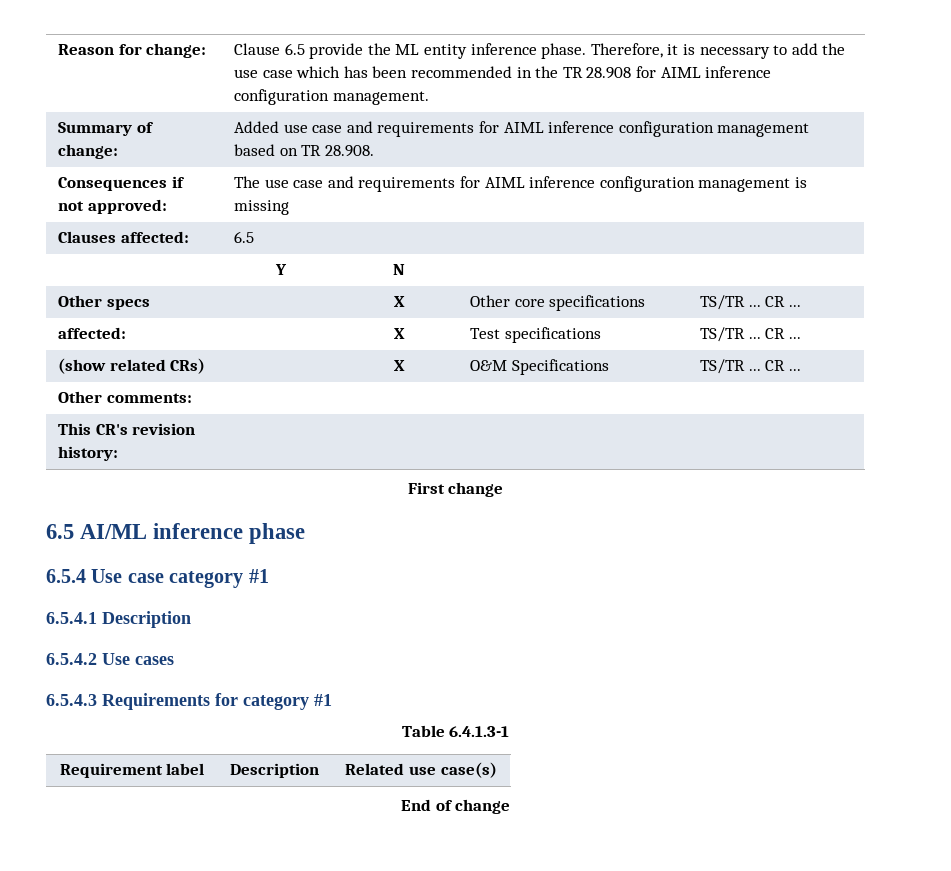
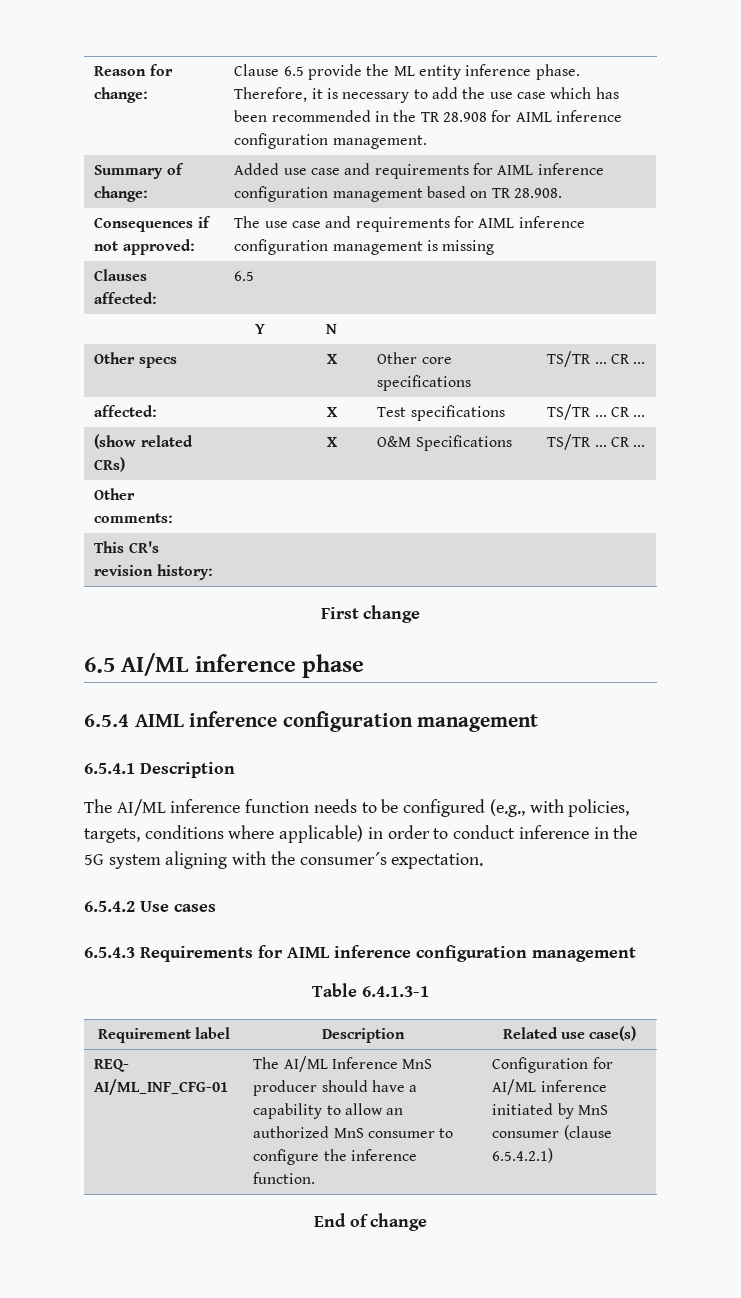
[91,569,269,588] [46,611,191,628] Use case category #1 // 6.5.4.1 Description -> [134,711,539,732] [84,762,235,778] [84,799,630,817] [84,825,638,843] [84,851,484,869] AIML inference configuration management // 6.5.4.1 Description // The AI/ML inference function needs to be configured (e.g., with policies, targets, conditions where applicable) in order to conduct inference in the 5G system aligning with the consumer´s expectation.
[243,694,332,710] category #1 -> [287,945,636,962] AIML inference configuration management
(497, 770) none -> [94,1059,130,1072] [94,1079,229,1095] [253,1056,433,1072] [253,1080,418,1096] [253,1103,404,1119] [253,1126,454,1138] [253,1149,418,1165] [253,1172,316,1184] [492,1057,613,1073] [492,1079,607,1095] [492,1103,609,1119] [492,1125,612,1140] [492,1148,554,1163] // REQ- AI/ML_INF_CFG-01 | The AI/ML Inference MnS producer should have a capability to allow an authorized MnS consumer to configure the inference function. | Configuration for AI/ML inference initiated by MnS consumer (clause 6.5.4.2.1)

